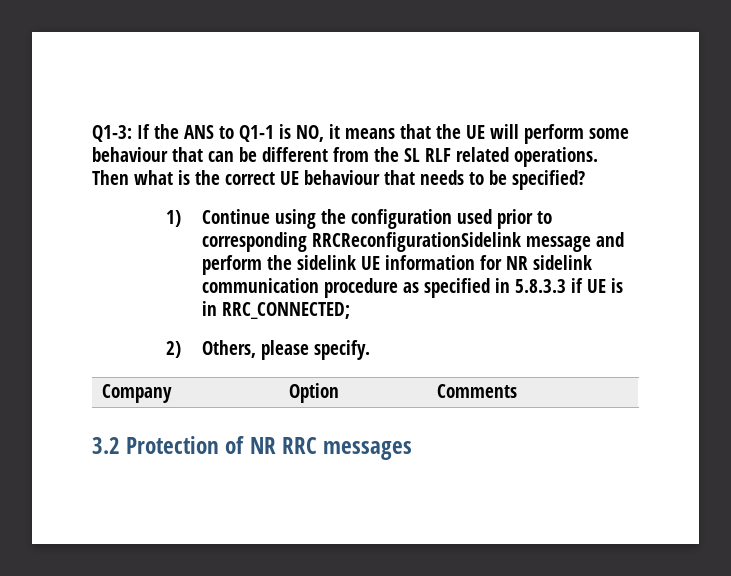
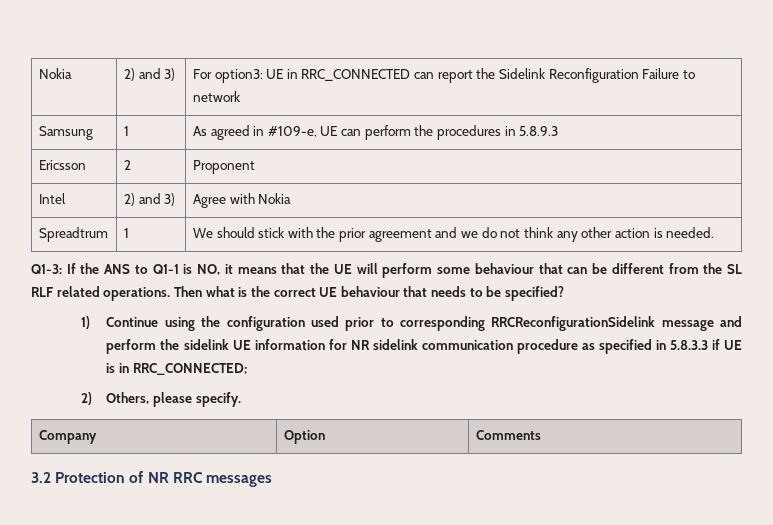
(92, 133) none -> [38,68,72,79] [123,68,176,81] [192,68,695,83] [192,91,240,102] [38,126,93,140] [123,126,129,136] [192,125,559,140] [38,160,86,170] [123,160,131,170] [192,160,255,174] [38,193,66,204] [123,193,176,206] [192,193,292,208] [38,227,108,242] [123,228,129,238] [192,227,715,242] Nokia | 2) and 3) | For option3: UE in RRC_CONNECTED can report the Sidelink Reconfiguration Failure to network // Samsung | 1 | As agreed in #109-e, UE can perform the procedures in 5.8.9.3 // Ericsson | 2 | Proponent // Intel | 2) and 3) | Agree with Nokia // Spreadtrum | 1 | We should stick with the prior agreement and we do not think any other action is needed. //

